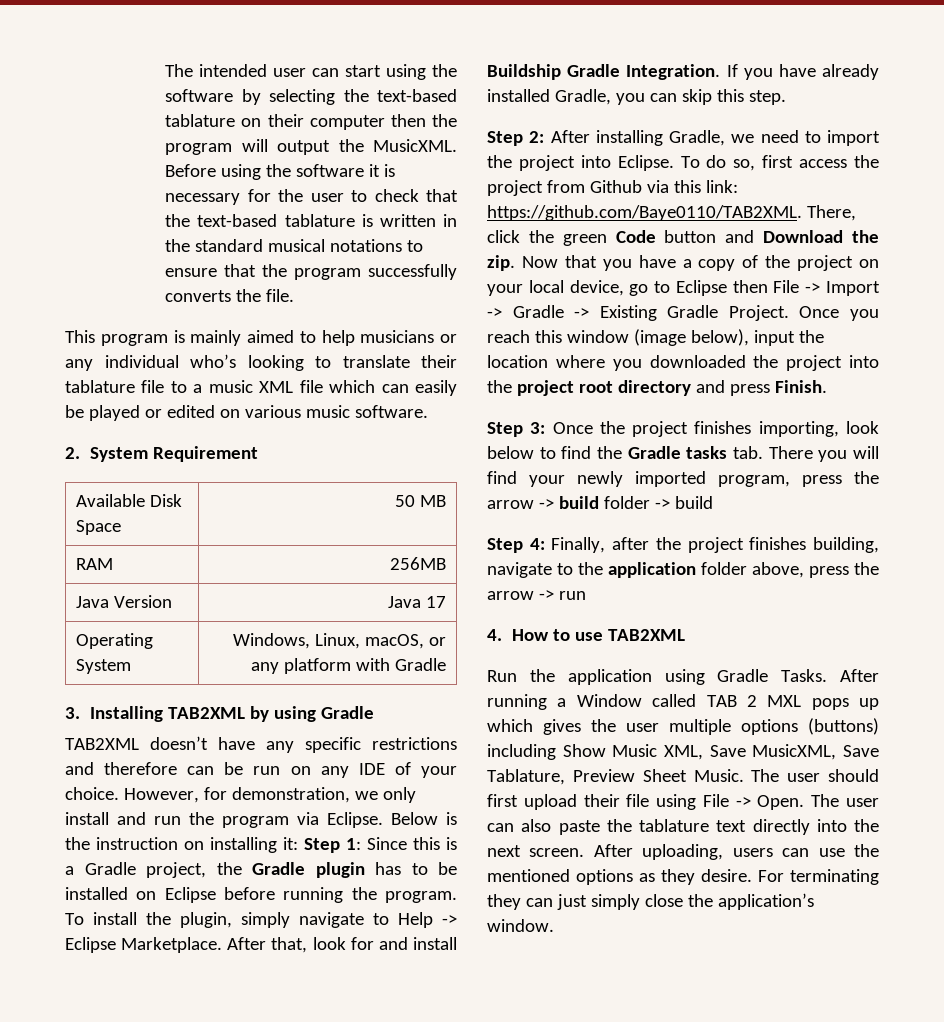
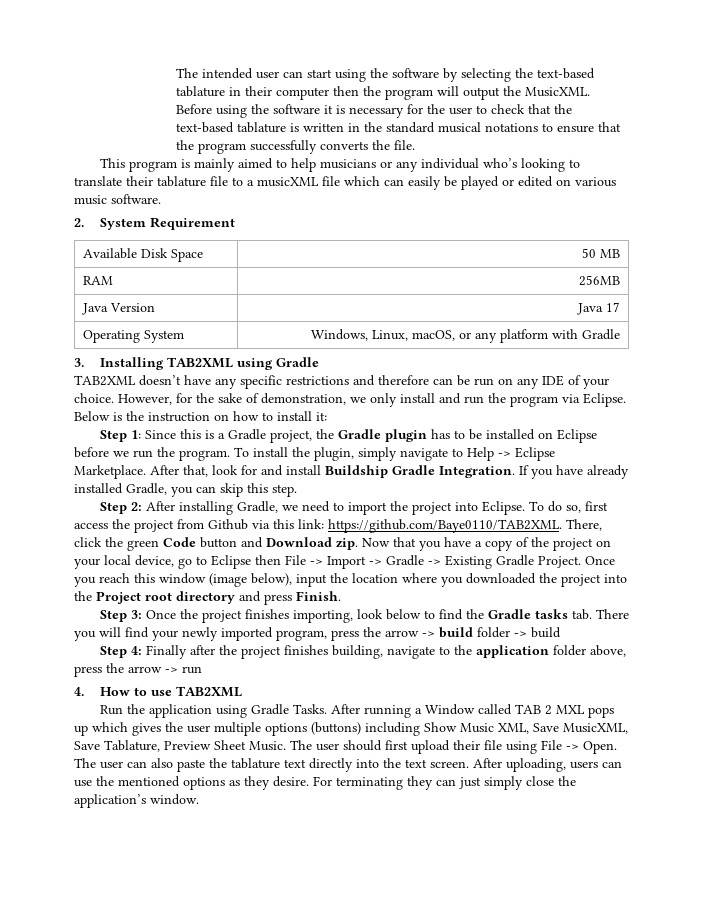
[241,118,262,127] on -> [229,87,242,96] in
[208,380,294,393] music XML -> [257,177,319,187] musicXML
[250,706,270,722] by -> (233, 362) none
(227, 793) none -> [196,393,259,403] the sake of
[210,837,277,853] installing -> [233,411,312,421] how to install
(298, 843) none -> (327, 416) //
[283,887,344,903] running -> [113,450,153,458] we run
[852,230,880,243] the -> (332, 542) none
[516,380,574,396] project -> [96,591,141,604] Project
[551,537,606,553] Finally, -> [145,645,187,659] Finally
[487,845,521,857] next -> [405,759,427,768] text

